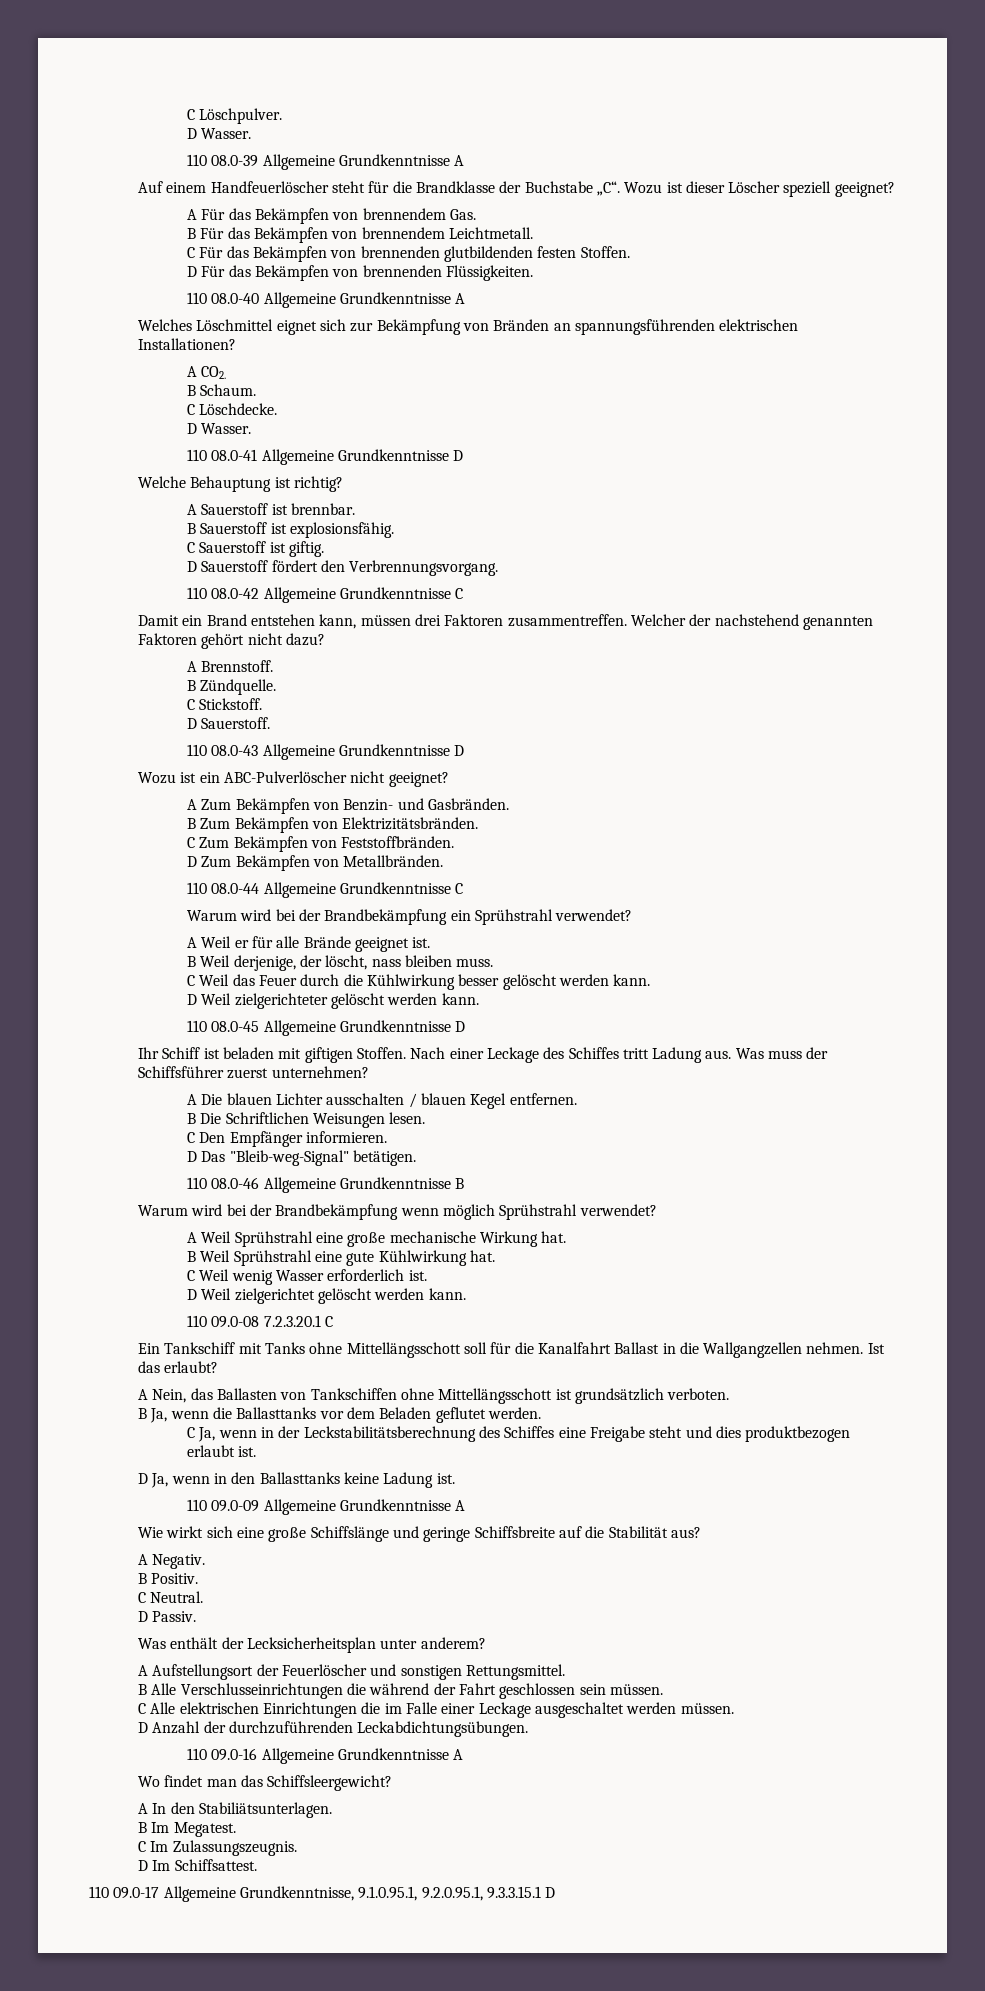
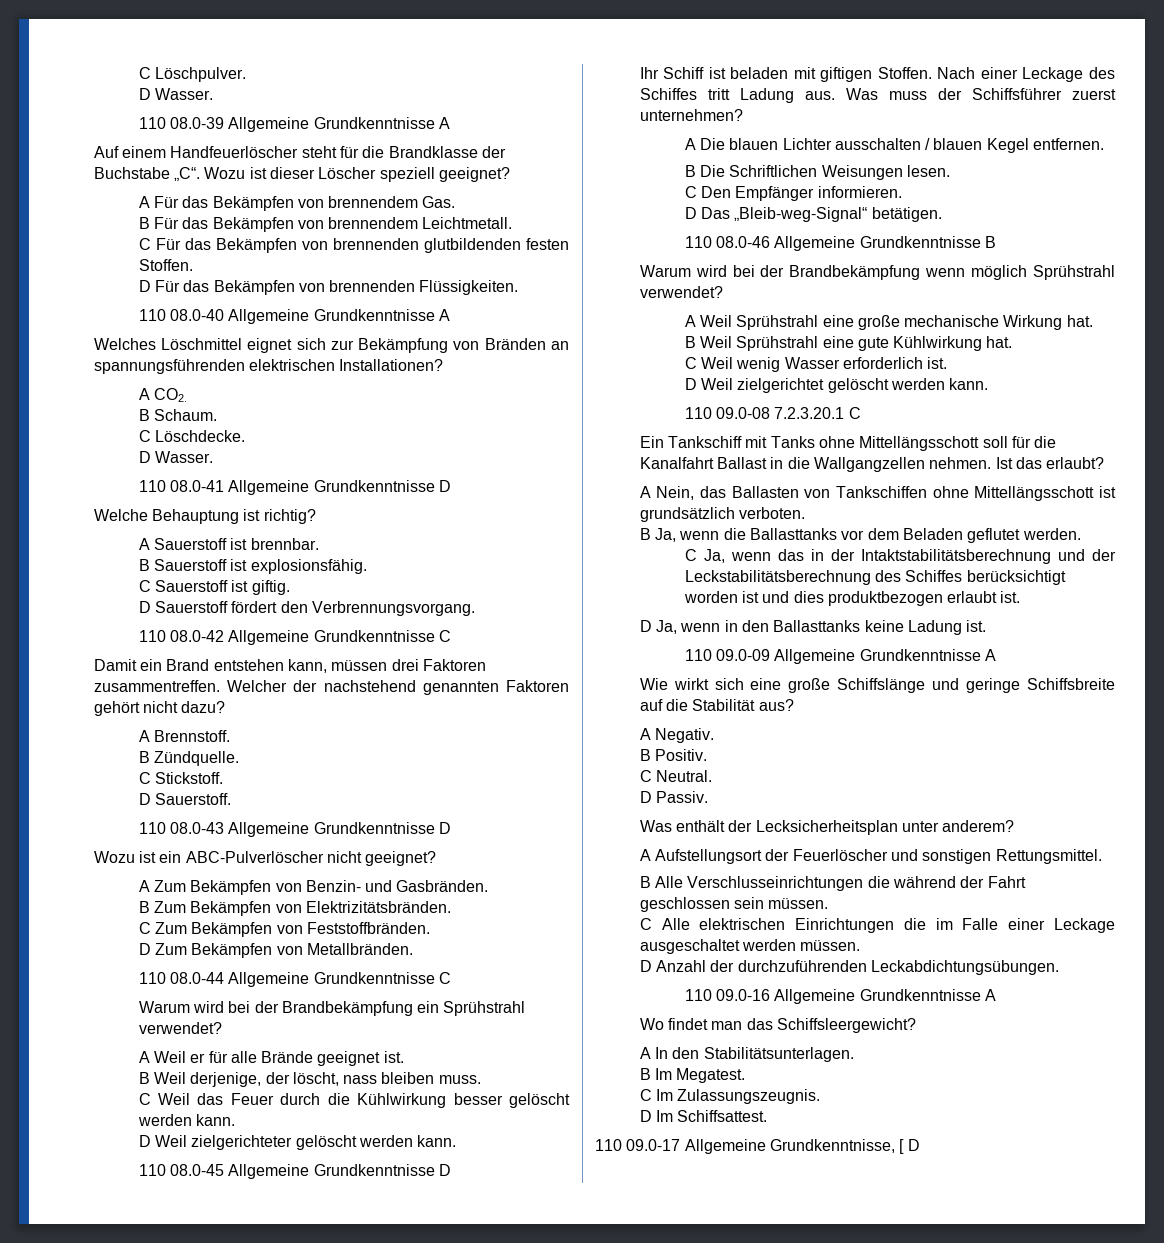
[229,1150,349,1166] "Bleib-weg-Signal" -> [734,207,868,222] „Bleib-weg-Signal“
(257, 1434) none -> [777,549,804,561] das
[303,1426,683,1442] Leckstabilitätsberechnung des Schiffes eine Freigabe steht -> [860,549,1116,564] [684,570,1066,585] [683,591,759,603] Intaktstabilitätsberechnung und der Leckstabilitätsberechnung des Schiffes berücksichtigt worden ist
[198,1802,332,1818] Stabiliätsunterlagen. -> [703,1047,854,1062] Stabilitätsunterlagen.
[358,1886,541,1901] 9.1.0.95.1, 9.2.0.95.1, 9.3.3.15.1 -> [899,1139,905,1154] [

